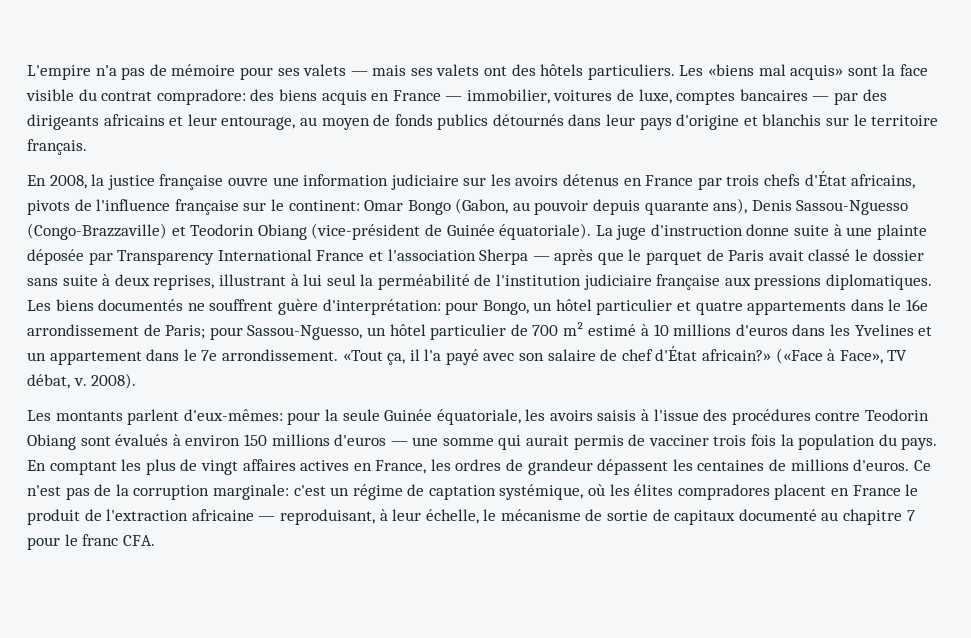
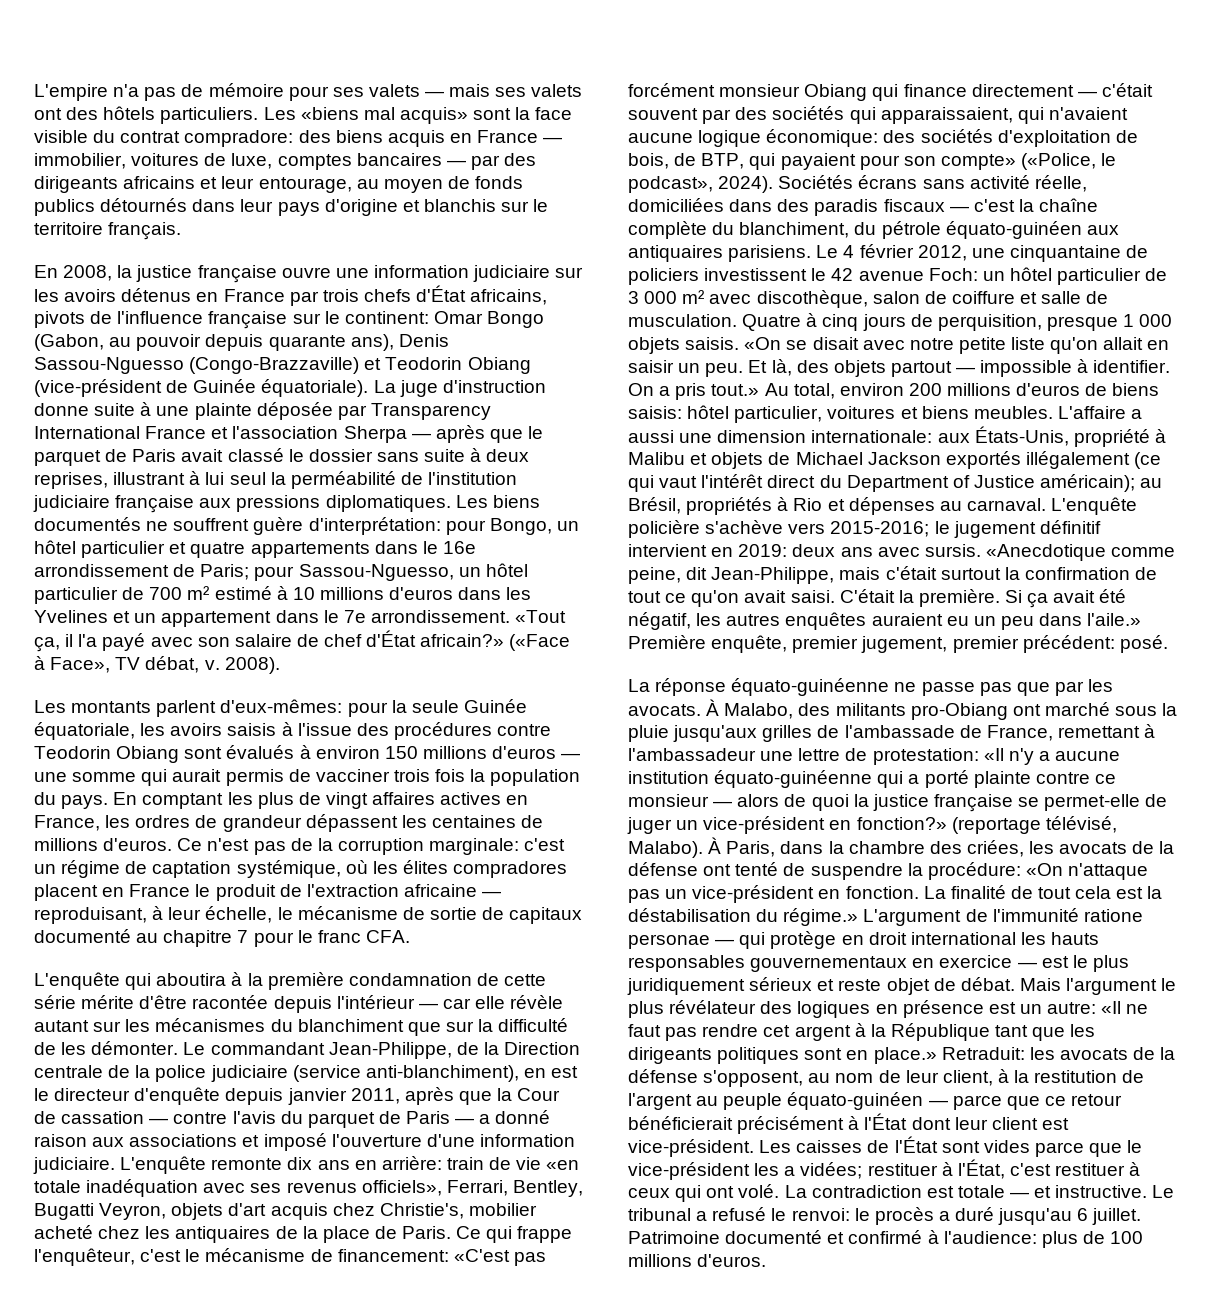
(155, 540) none -> [34,972,547,990] [34,995,564,1013] [34,1018,569,1036] [34,1041,581,1059] [34,1065,579,1082] [34,1087,561,1105] [34,1110,551,1128] [34,1133,575,1151] [33,1156,580,1174] [34,1179,583,1197] [34,1203,537,1220] [34,1225,573,1243] [34,1248,546,1266] [628,83,1153,101] [628,106,1128,124] [628,129,1138,147] [628,153,1117,170] [628,175,1087,193] [628,198,1099,216] [628,221,1119,239] [628,244,1149,262] [628,267,1168,285] [628,290,1109,308] [628,313,1173,331] [628,337,1170,354] [628,359,1171,377] [628,383,1160,400] [628,405,1143,423] [628,426,1166,447] [628,451,1162,469] [628,474,1163,492] [628,497,1138,515] [628,520,1101,538] [628,544,1176,561] [628,566,1158,584] [628,589,1127,608] [628,612,1142,630] [628,635,1168,653] [628,678,1114,696] [628,699,1178,720] [628,724,1156,742] [628,748,1121,765] [628,770,1116,788] [628,794,1168,812] [627,816,1117,834] [628,837,1175,858] [628,862,1149,880] [628,885,1163,903] [628,908,1143,926] [628,931,1100,949] [628,955,1129,972] [627,977,1177,995] [628,1000,1149,1018] [628,1023,1096,1041] [628,1047,1176,1064] [628,1069,1145,1087] [628,1092,1123,1110] [628,1113,1069,1134] [628,1136,1143,1157] [628,1159,1141,1180] [628,1184,1175,1202] [628,1207,1142,1225] [628,1230,1144,1248] [628,1254,767,1267] // L'enquête qui aboutira à la première condamnation de cette série mérite d'être racontée depuis l'intérieur — car elle révèle autant sur les mécanismes du blanchiment que sur la difficulté de les démonter. Le commandant Jean-Philippe, de la Direction centrale de la police judiciaire (service anti-blanchiment), en est le directeur d'enquête depuis janvier 2011, après que la Cour de cassation — contre l'avis du parquet de Paris — a donné raison aux associations et imposé l'ouverture d'une information judiciaire. L'enquête remonte dix ans en arrière: train de vie «en totale inadéquation avec ses revenus officiels», Ferrari, Bentley, Bugatti Veyron, objets d'art acquis chez Christie's, mobilier acheté chez les antiquaires de la place de Paris. Ce qui frappe l'enquêteur, c'est le mécanisme de financement: «C'est pas forcément monsieur Obiang qui finance directement — c'était souvent par des sociétés qui apparaissaient, qui n'avaient aucune logique économique: des sociétés d'exploitation de bois, de BTP, qui payaient pour son compte» («Police, le podcast», 2024). Sociétés écrans sans activité réelle, domiciliées dans des paradis fiscaux — c'est la chaîne complète du blanchiment, du pétrole équato-guinéen aux antiquaires parisiens. Le 4 février 2012, une cinquantaine de policiers investissent le 42 avenue Foch: un hôtel particulier de 3 000 m² avec discothèque, salon de coiffure et salle de musculation. Quatre à cinq jours de perquisition, presque 1 000 objets saisis. «On se disait avec notre petite liste qu'on allait en saisir un peu. Et là, des objets partout — impossible à identifier. On a pris tout.» Au total, environ 200 millions d'euros de biens saisis: hôtel particulier, voitures et biens meubles. L'affaire a aussi une dimension internationale: aux États-Unis, propriété à Malibu et objets de Michael Jackson exportés illégalement (ce qui vaut l'intérêt direct du Department of Justice américain); au Brésil, propriétés à Rio et dépenses au carnaval. L'enquête policière s'achève vers 2015-2016; le jugement définitif intervient en 2019: deux ans avec sursis. «Anecdotique comme peine, dit Jean-Philippe, mais c'était surtout la confirmation de tout ce qu'on avait saisi. C'était la première. Si ça avait été négatif, les autres enquêtes auraient eu un peu dans l'aile.» Première enquête, premier jugement, premier précédent: posé. // La réponse équato-guinéenne ne passe pas que par les avocats. À Malabo, des militants pro-Obiang ont marché sous la pluie jusqu'aux grilles de l'ambassade de France, remettant à l'ambassadeur une lettre de protestation: «Il n'y a aucune institution équato-guinéenne qui a porté plainte contre ce monsieur — alors de quoi la justice française se permet-elle de juger un vice-président en fonction?» (reportage télévisé, Malabo). À Paris, dans la chambre des criées, les avocats de la défense ont tenté de suspendre la procédure: «On n'attaque pas un vice-président en fonction. La finalité de tout cela est la déstabilisation du régime.» L'argument de l'immunité ratione personae — qui protège en droit international les hauts responsables gouvernementaux en exercice — est le plus juridiquement sérieux et reste objet de débat. Mais l'argument le plus révélateur des logiques en présence est un autre: «Il ne faut pas rendre cet argent à la République tant que les dirigeants politiques sont en place.» Retraduit: les avocats de la défense s'opposent, au nom de leur client, à la restitution de l'argent au peuple équato-guinéen — parce que ce retour bénéficierait précisément à l'État dont leur client est vice-président. Les caisses de l'État sont vides parce que le vice-président les a vidées; restituer à l'État, c'est restituer à ceux qui ont volé. La contradiction est totale — et instructive. Le tribunal a refusé le renvoi: le procès a duré jusqu'au 6 juillet. Patrimoine documenté et confirmé à l'audience: plus de 100 millions d'euros.

